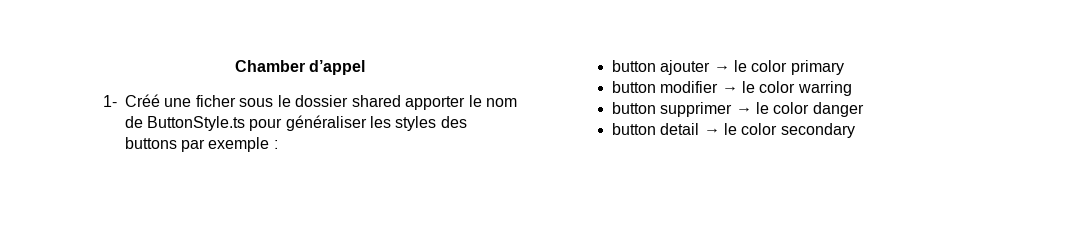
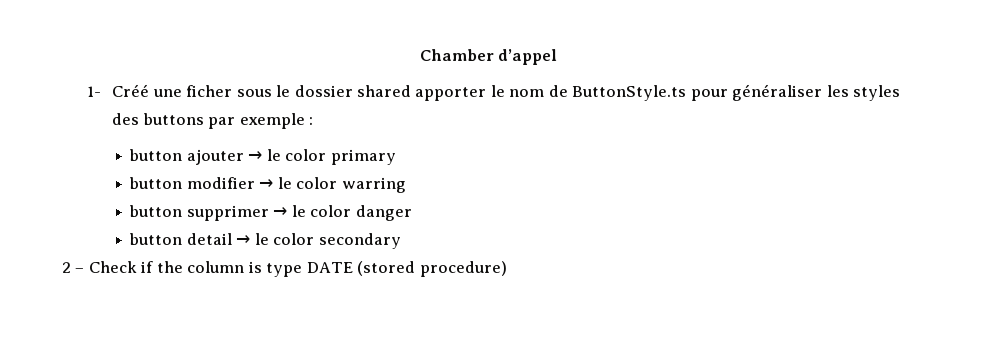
(855, 130) none -> [62,261,507,277] // 2 – Check if the column is type DATE (stored procedure)

